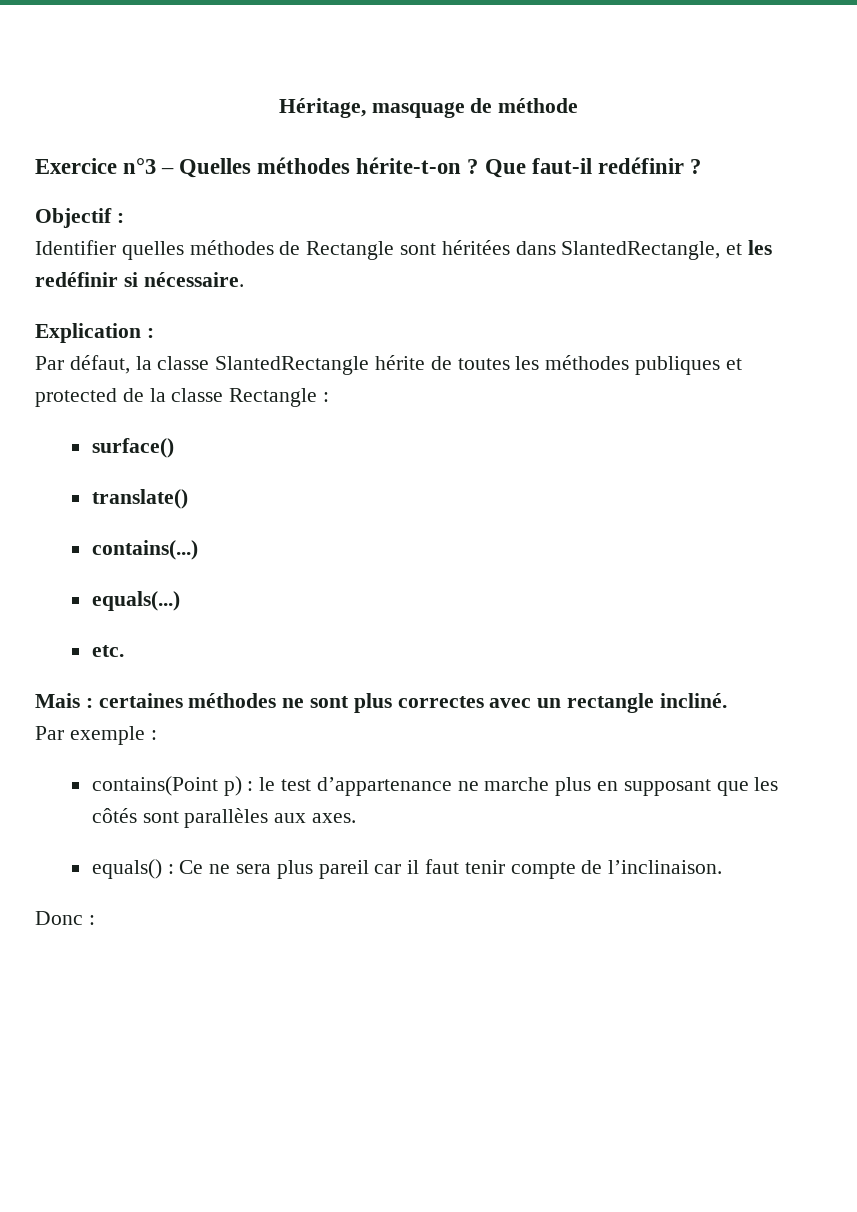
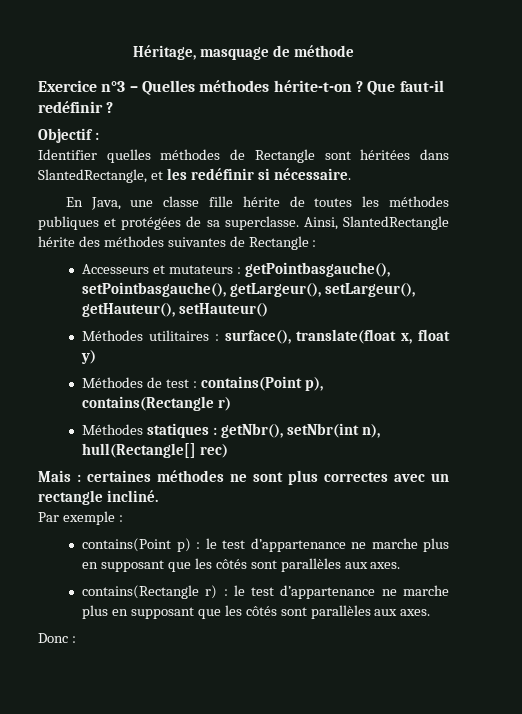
[35,323,154,343] [35,355,370,375] Explication : // Par défaut, la classe SlantedRectangle -> [65,196,234,210] En Java, une classe fille
[35,388,330,407] [91,438,174,458] [91,489,188,509] [91,540,198,560] [91,591,180,611] [91,645,124,657] protected de la classe Rectangle : // surface() // translate() // contains(...) // equals(...) // etc. -> [121,216,449,230] [38,236,317,250] [82,262,390,277] [82,282,415,297] [82,303,269,317] [82,329,451,344] [81,350,97,364] [82,376,323,391] [82,396,232,411] [82,423,380,438] [82,443,229,458] protégées de sa superclasse. Ainsi, SlantedRectangle hérite des méthodes suivantes de Rectangle : // Accesseurs et mutateurs : getPointbasgauche(), setPointbasgauche(), getLargeur(), setLargeur(), getHauteur(), setHauteur() // Méthodes utilitaires : surface(), translate(float x, float y) // Méthodes de test : contains(Point p), contains(Rectangle r) // Méthodes statiques : getNbr(), setNbr(int n), hull(Rectangle[] rec)
[91,859,723,879] equals() : Ce ne sera plus pareil car il faut tenir compte de l’inclinaison. -> [82,585,449,599] [82,605,431,619] contains(Rectangle r) : le test d’appartenance ne marche plus en supposant que les côtés sont parallèles aux axes.

